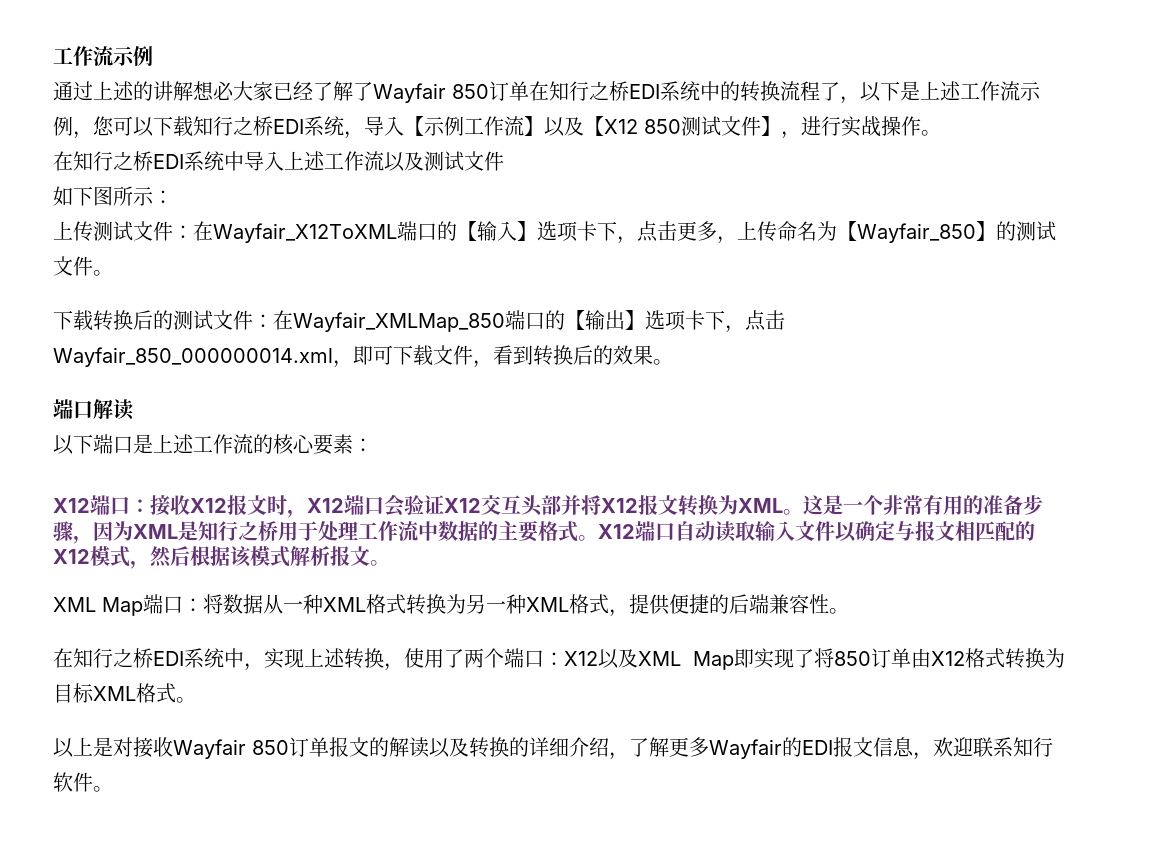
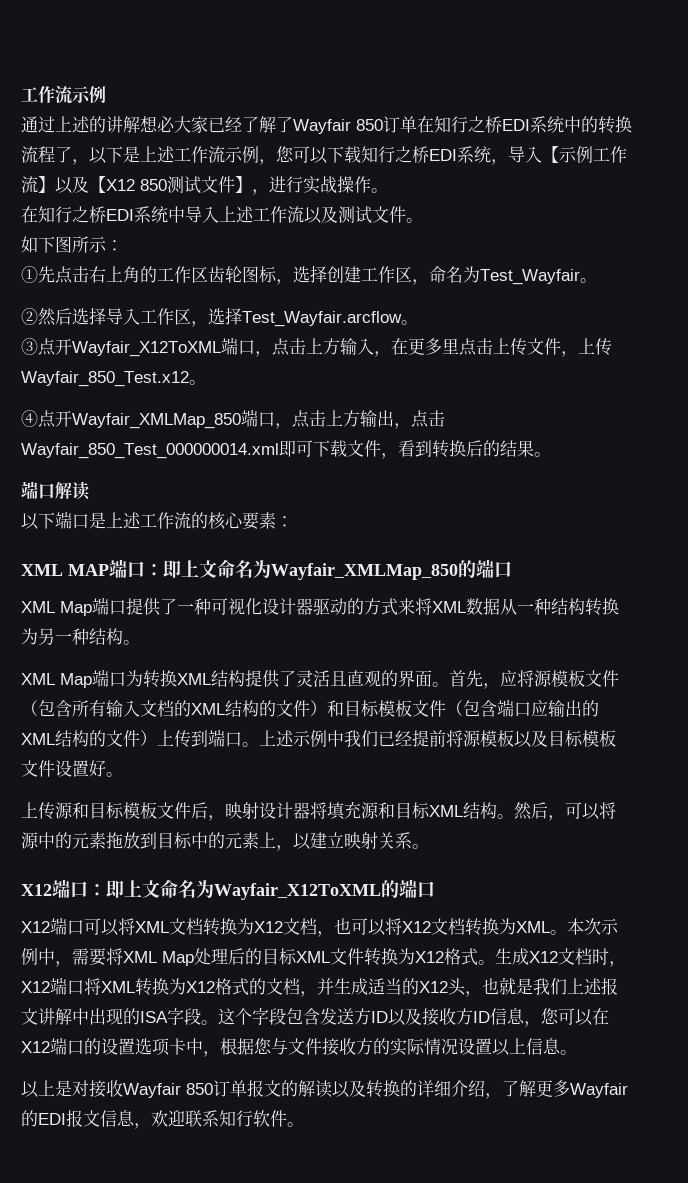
(504, 161) none -> [406,218,423,223] 。
[53,221,1056,244] [53,256,113,276] [53,310,785,333] [53,347,353,368] 上传测试文件：在Wayfair_X12ToXML端口的【输入】选项卡下，点击更多，上传命名为【Wayfair_850】的测试文件。 // 下载转换后的测试文件：在Wayfair_XMLMap_850端口的【输出】选项卡下，点击Wayfair_850_000000014.xml， -> [21,265,597,285] [21,307,418,327] [21,337,612,357] [21,371,206,387] [21,409,445,429] [21,443,279,459] ①先点击右上角的工作区齿轮图标，选择创建工作区，命名为Test_Wayfair。 // ②然后选择导入工作区，选择Test_Wayfair.arcflow。 // ③点开Wayfair_X12ToXML端口，点击上方输入，在更多里点击上传文件，上传Wayfair_850_Test.x12。 // ④点开Wayfair_XMLMap_850端口，点击上方输出，点击Wayfair_850_Test_000000014.xml
[613,345,633,365] 效 -> [500,440,517,457] 结
[53,494,1043,518] [53,520,1035,544] [53,546,390,569] [53,594,849,617] [53,648,1065,671] [53,683,176,703] X12端口：接收X12报文时，X12端口会验证X12交互头部并将X12报文转换为XML。这是一个非常有用的准备步骤，因为XML是知行之桥用于处理工作流中数据的主要格式。X12端口自动读取输入文件以确定与报文相匹配的X12模式，然后根据该模式解析报文。 // XML Map端口：将数据从一种XML格式转换为另一种XML格式，提供便捷的后端兼容性。 // 在知行之桥EDI系统中，实现上述转换，使用了两个端口：X12以及XML Map即实现了将850订单由X12格式转换为目标XML格式 -> [21,559,512,580] [21,597,619,616] [21,628,140,645] [21,669,619,689] [21,699,599,717] [21,729,616,748] [21,760,123,777] [21,801,616,821] [21,832,429,851] [21,879,435,900] [21,917,619,937] [21,948,626,967] [21,977,618,997] [21,1008,609,1027] [21,1037,561,1057] XML MAP端口：即上文命名为Wayfair_XMLMap_850的端口 // XML Map端口提供了一种可视化设计器驱动的方式来将XML数据从一种结构转换为另一种结构。 // XML Map端口为转换XML结构提供了灵活且直观的界面。首先，应将源模板文件（包含所有输入文档的XML结构的文件）和目标模板文件（包含端口应输出的XML结构的文件）上传到端口。上述示例中我们已经提前将源模板以及目标模板文件设置好。 // 上传源和目标模板文件后，映射设计器将填充源和目标XML结构。然后，可以将源中的元素拖放到目标中的元素上，以建立映射关系。 // X12端口：即上文命名为Wayfair_X12ToXML的端口 // X12端口可以将XML文档转换为X12文档，也可以将X12文档转换为XML。本次示例中，需要将XML Map处理后的目标XML文件转换为X12格式。生成X12文档时，X12端口将XML转换为X12格式的文档，并生成适当的X12头，也就是我们上述报文讲解中出现的ISA字段。这个字段包含发送方ID以及接收方ID信息，您可以在X12端口的设置选项卡中，根据您与文件接收方的实际情况设置以上信息

